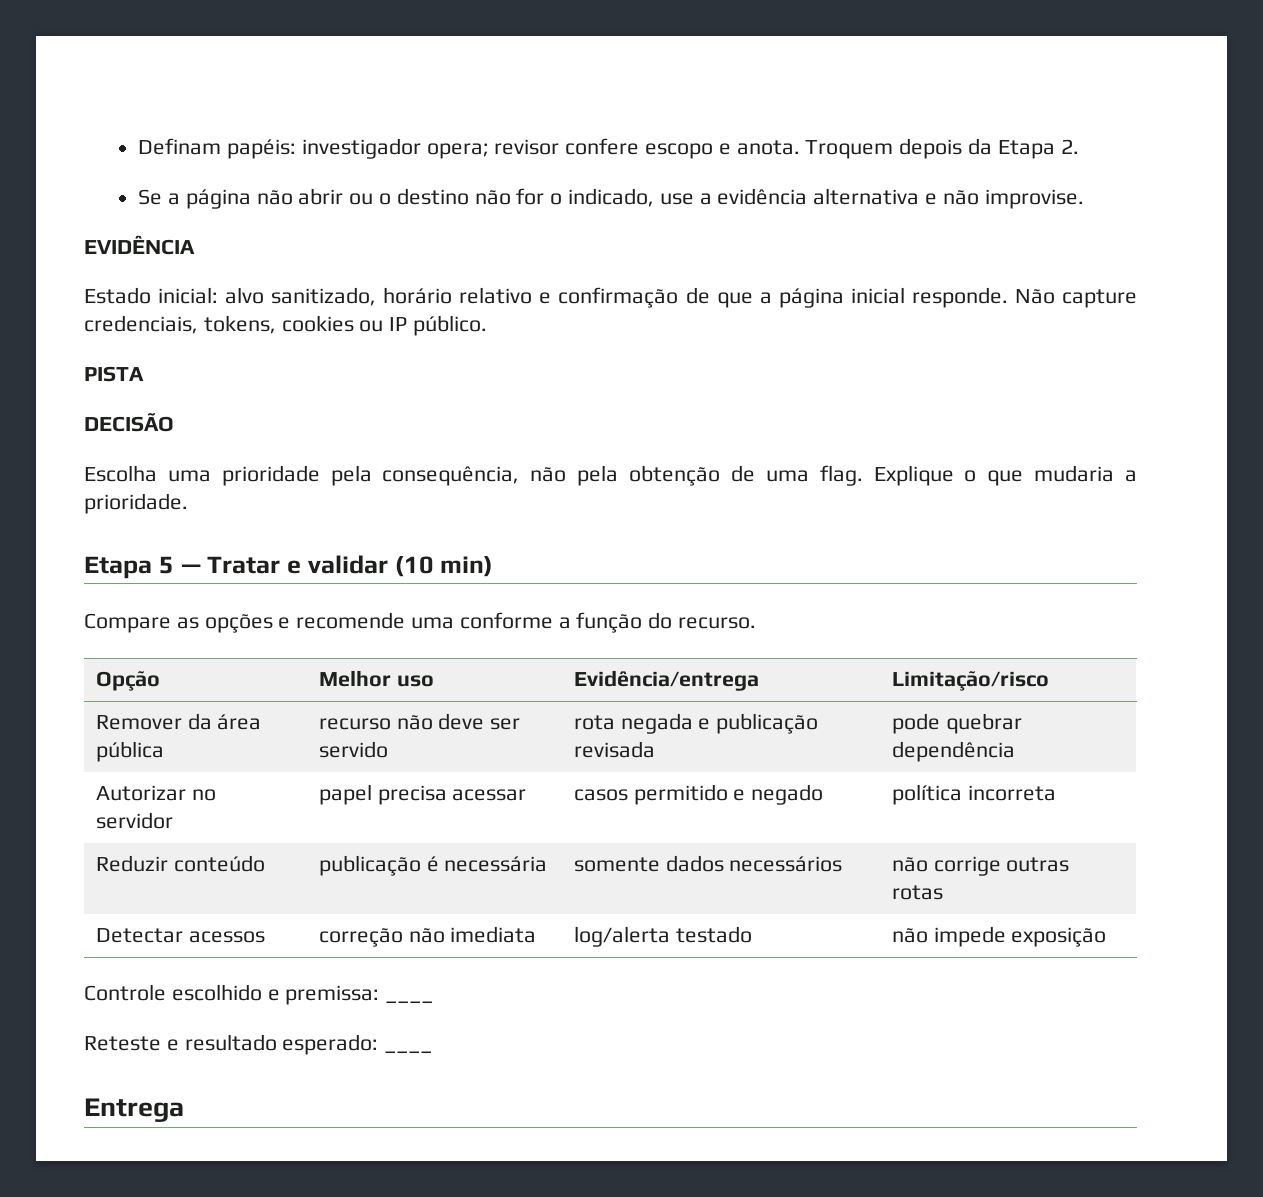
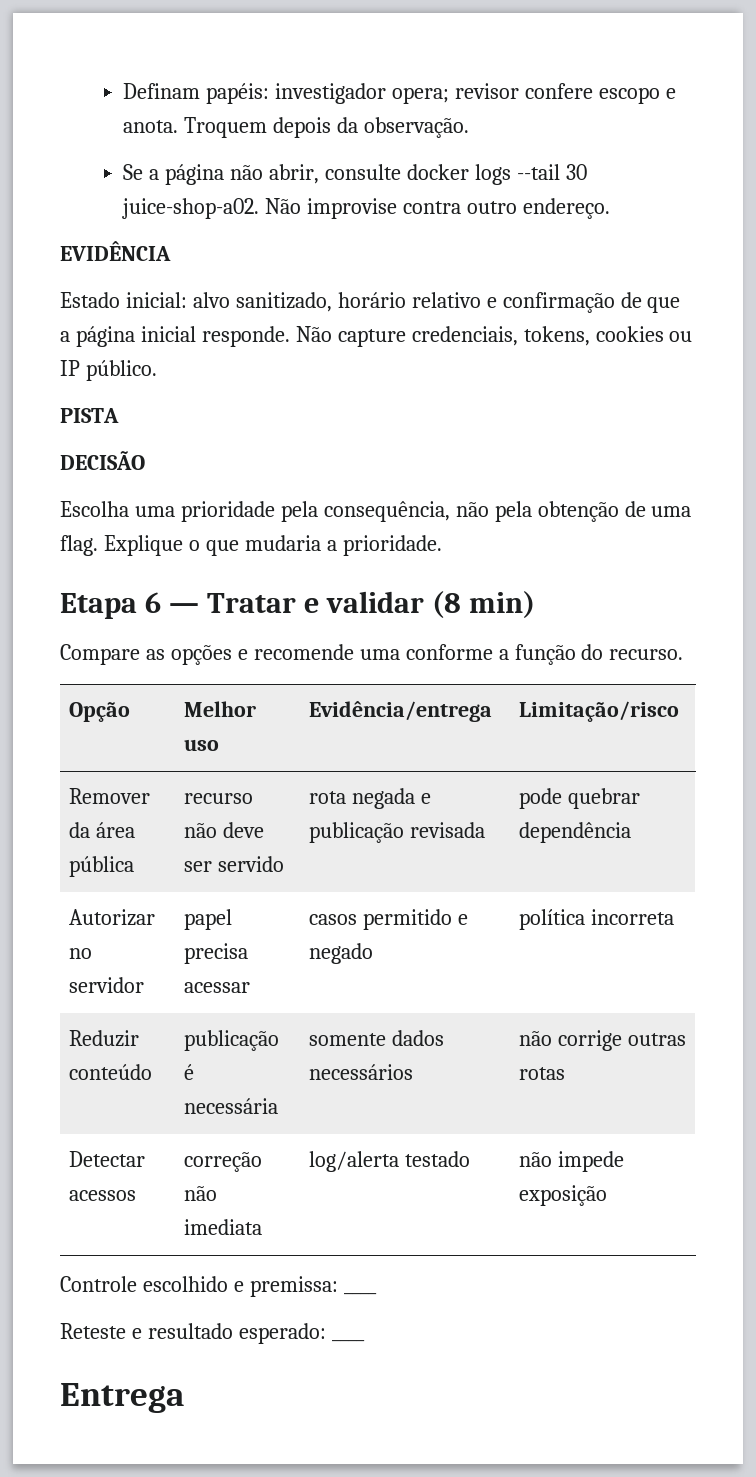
[997,139,1079,159] Etapa 2. -> [364,117,470,138] observação.
[298,188,1084,209] abrir ou o destino não for o indicado, use a evidência alternativa e não improvise. -> [269,164,587,185] [122,198,611,219] abrir, consulte docker logs --tail 30 juice-shop-a02. Não improvise contra outro endereço.
[158,556,174,574] 5 -> [144,592,161,613] 6
[394,556,434,577] (10 -> [431,591,461,618] (8

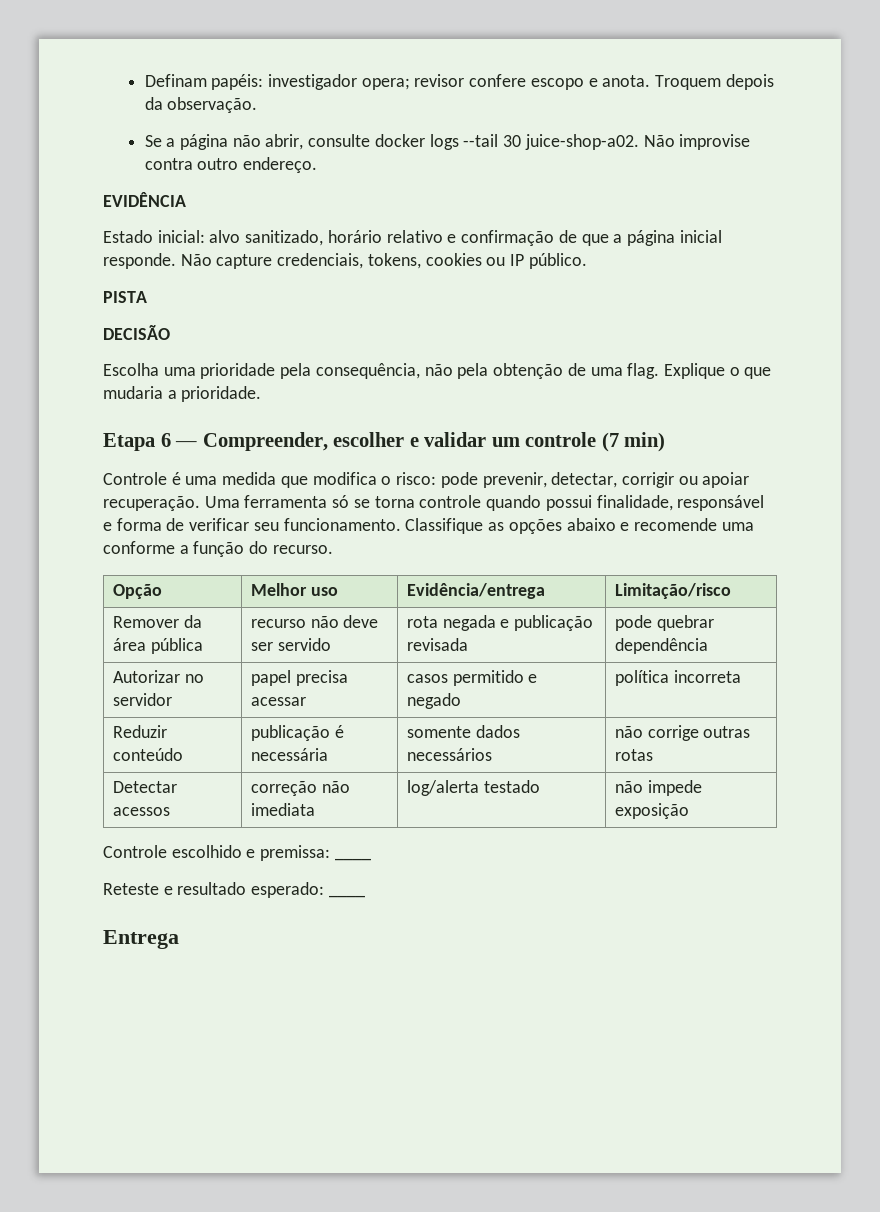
[206,591,535,618] [60,644,140,665] Tratar e validar (8 min) // Compare -> [202,432,666,452] [103,472,750,488] [103,495,765,511] [103,518,484,534] Compreender, escolher e validar um controle (7 min) // Controle é uma medida que modifica o risco: pode prevenir, detectar, corrigir ou apoiar recuperação. Uma ferramenta só se torna controle quando possui finalidade, responsável e forma de verificar seu funcionamento. Classifique
(232, 655) none -> [566,518,616,531] abaixo

